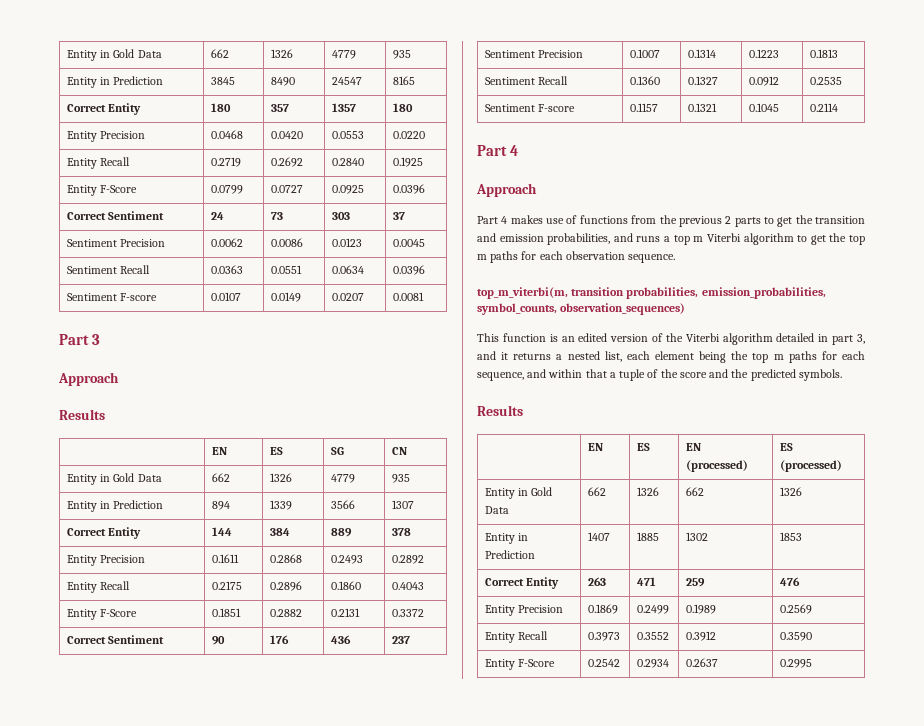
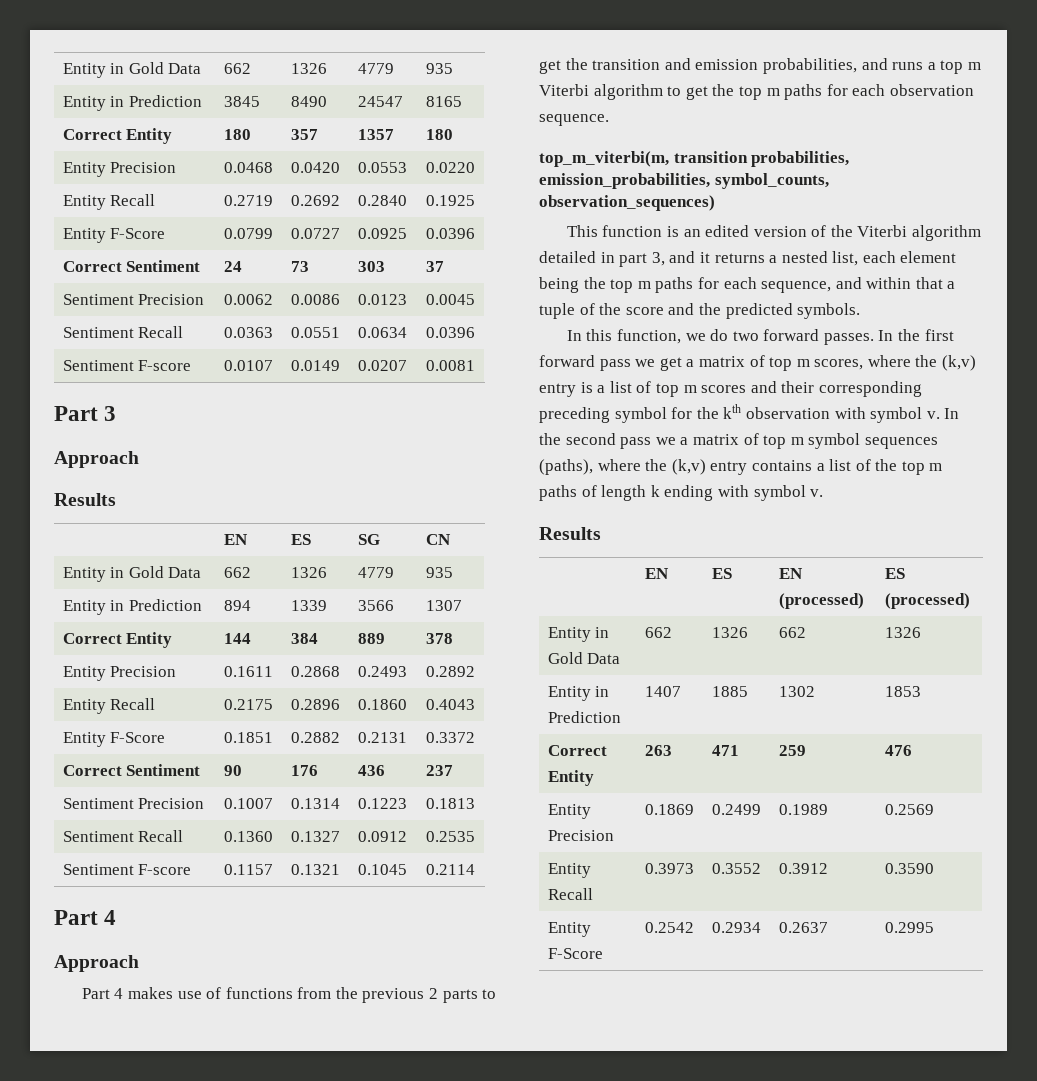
(842, 375) none -> [566,329,954,345] [539,355,977,371] [539,381,922,397] [539,404,960,423] [539,433,938,449] [539,459,943,475] [539,485,824,501] // In this function, we do two forward passes. In the first forward pass we get a matrix of top m scores, where the (k,v) entry is a list of top m scores and their corresponding preceding symbol for the kth observation with symbol v. In the second pass we a matrix of top m symbol sequences (paths), where the (k,v) entry contains a list of the top m paths of length k ending with symbol v.

